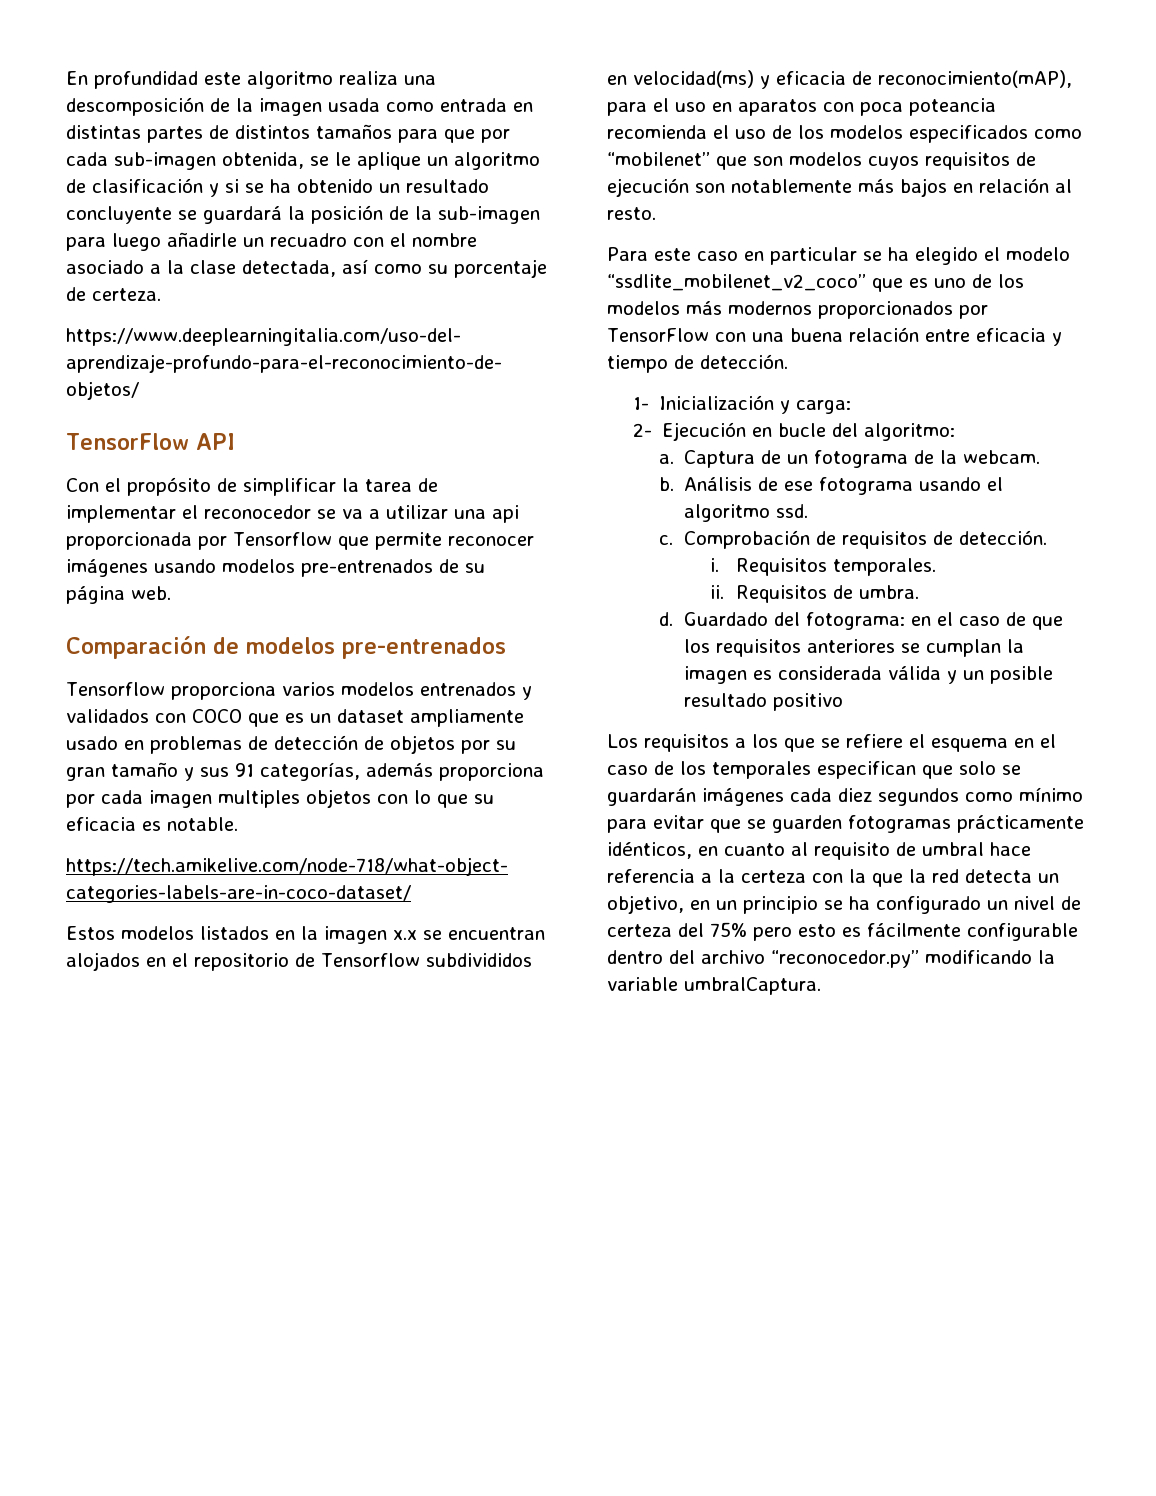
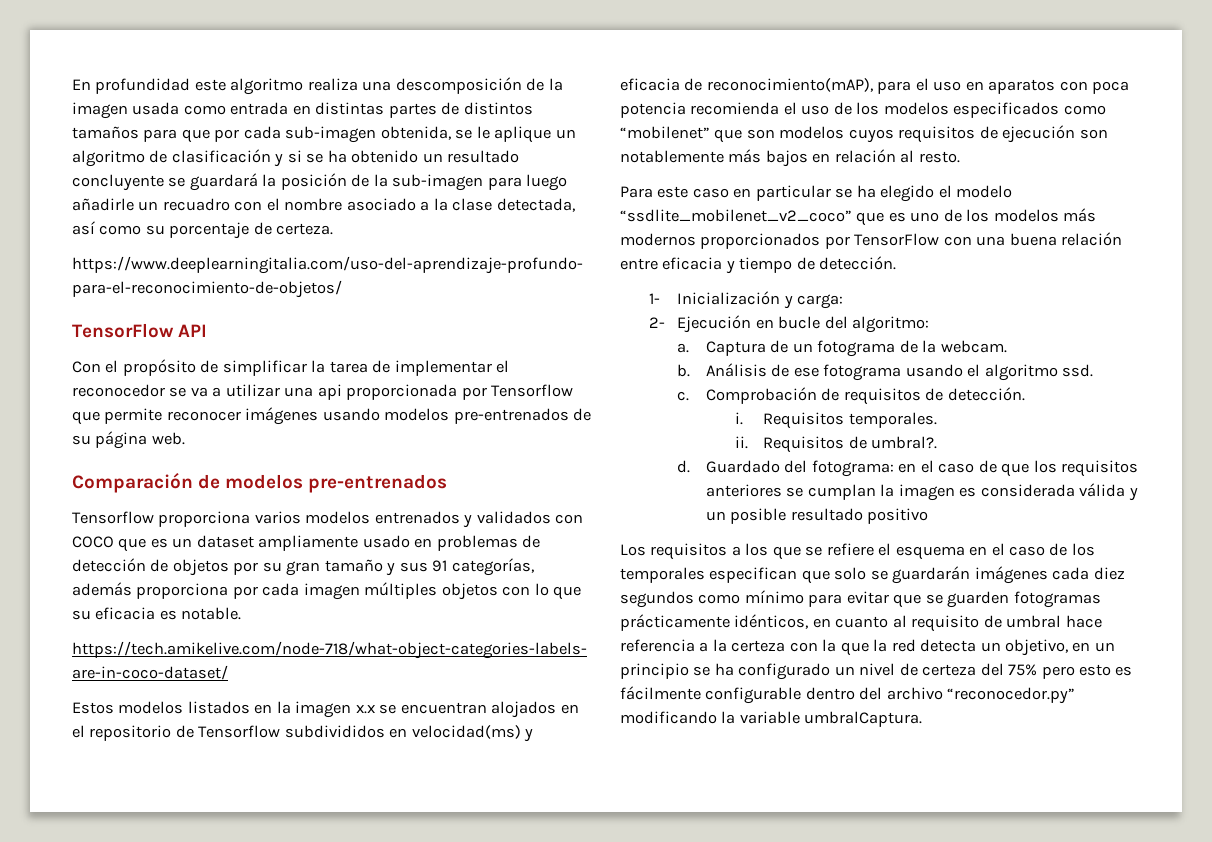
[218,790,300,808] multiples -> [364,582,438,599] múltiples
[909,98,996,116] poteancia -> [620,102,686,118] potencia
[858,585,919,599] umbra. -> [871,436,938,449] umbral?.

